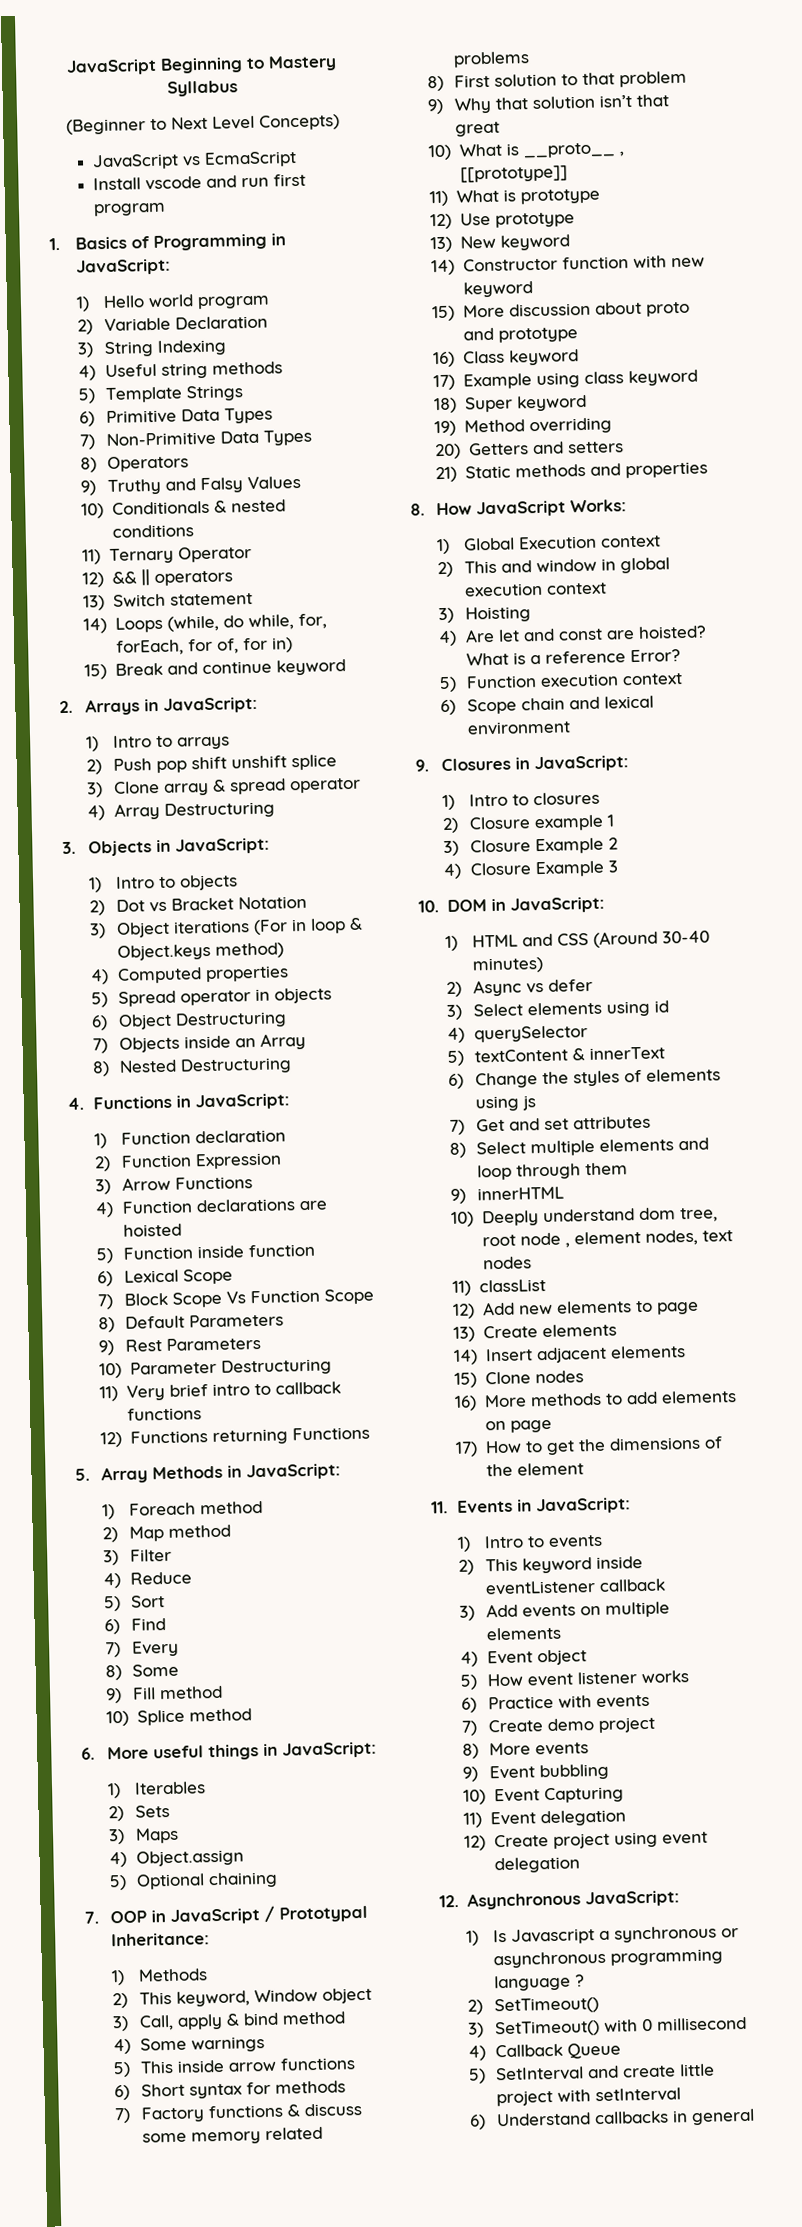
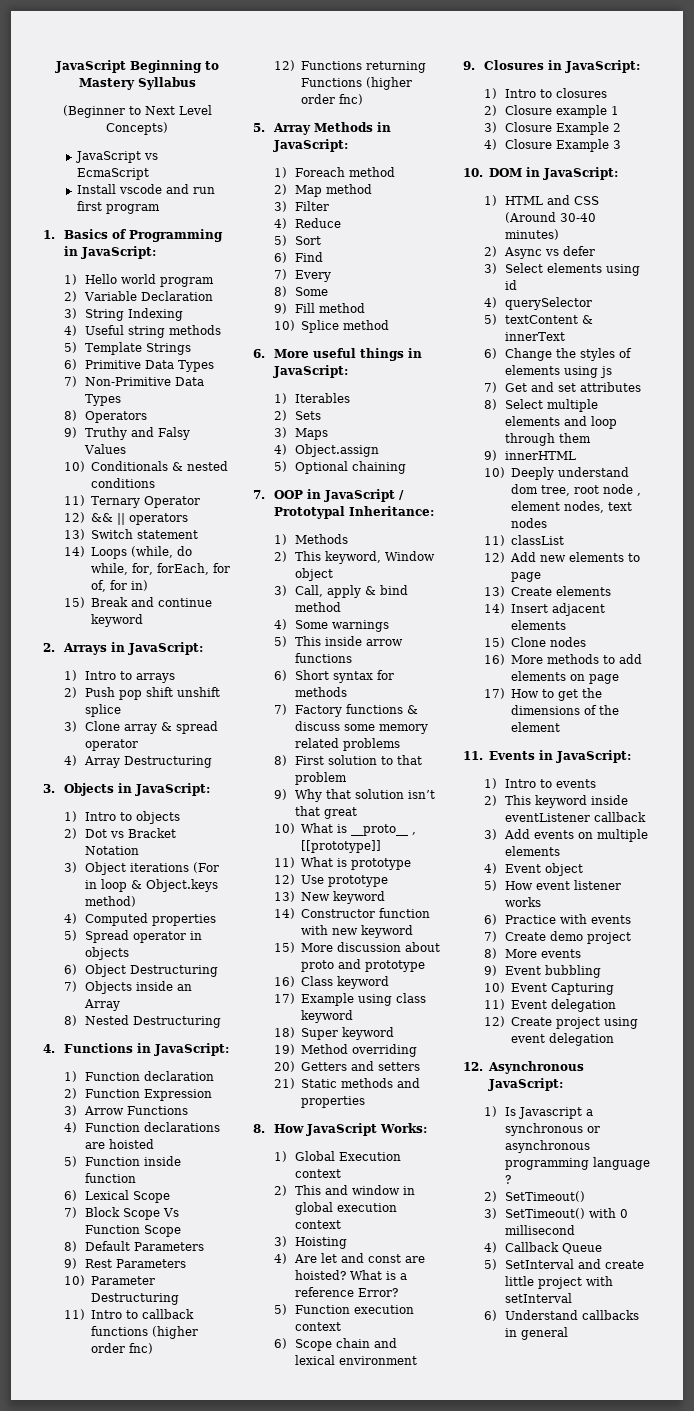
[125,1383,250,1401] Very brief intro -> [90,1310,122,1319] Intro
(202, 1414) none -> [151,1326,198,1339] [90,1343,153,1354] (higher order fnc)
(370, 1433) none -> [365,77,412,90] [300,94,363,105] (higher order fnc)

